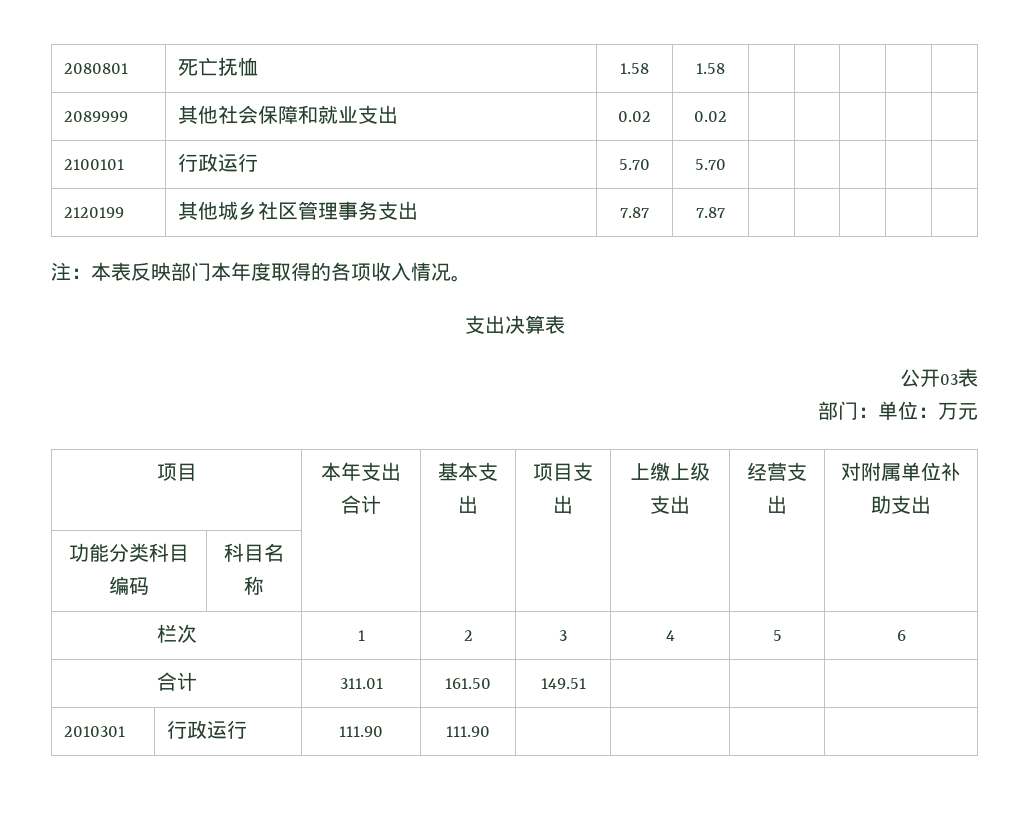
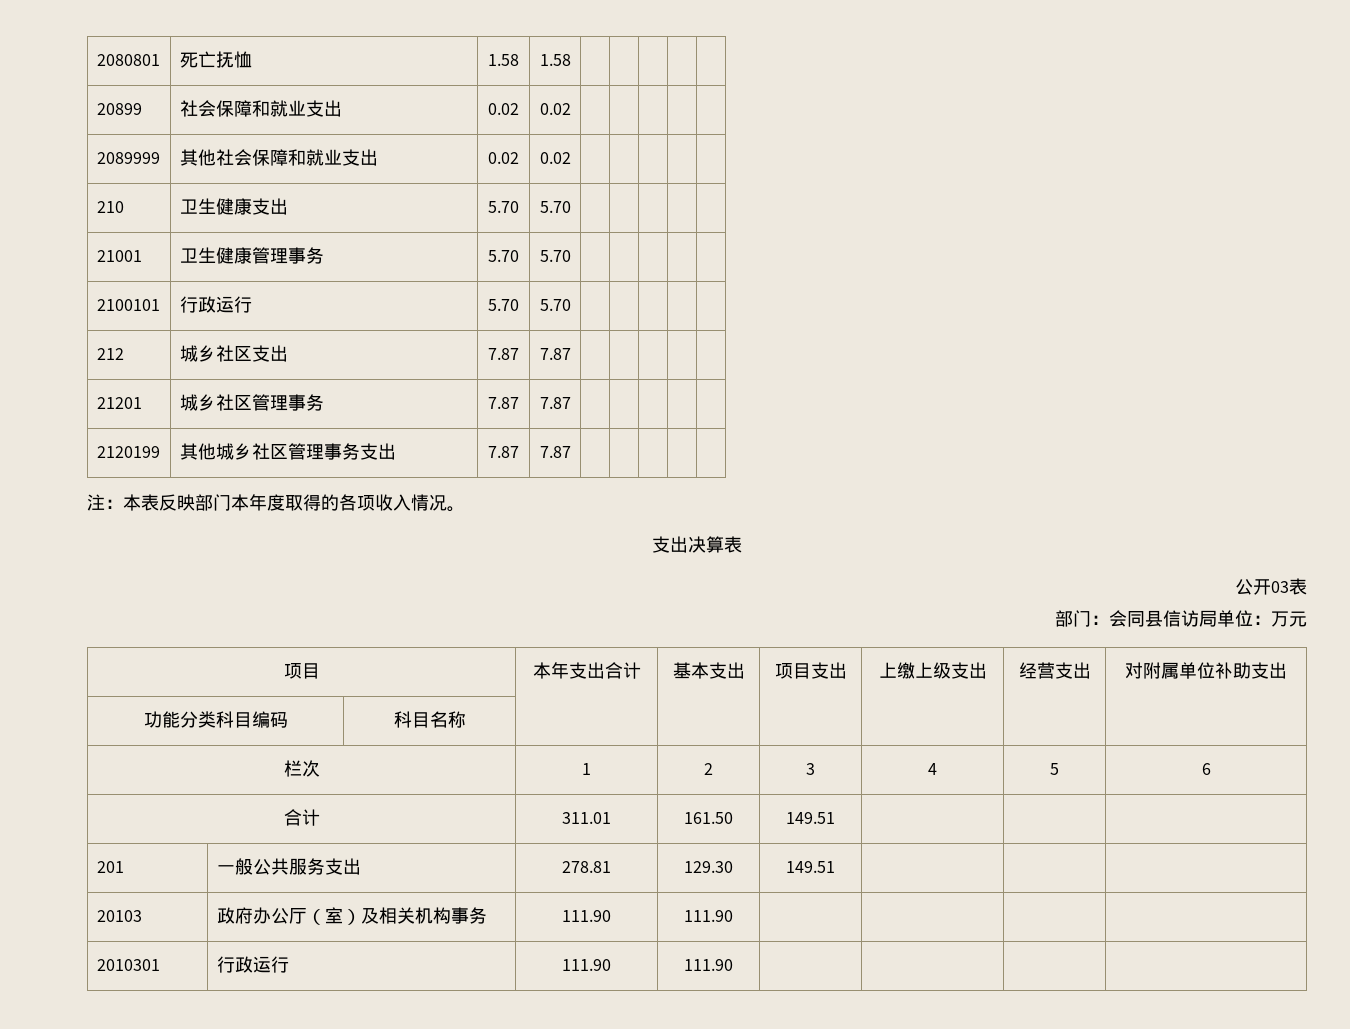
(725, 68) none -> [96,103,142,115] [179,100,342,117] [488,103,519,115] [539,103,571,115] // 20899 | 社会保障和就业支出 | 0.02 | 0.02 | | | | |
(727, 116) none -> [96,201,124,213] [179,198,288,215] [488,201,519,213] [539,201,571,213] [96,250,142,262] [179,247,324,264] [488,250,519,262] [539,250,571,262] // 210 | 卫生健康支出 | 5.70 | 5.70 | | | | | // 21001 | 卫生健康管理事务 | 5.70 | 5.70 | | | | |
(726, 164) none -> [96,348,124,360] [179,345,288,362] [488,348,519,360] [539,348,571,360] [96,397,142,409] [179,394,324,411] [488,397,519,409] [539,397,571,409] // 212 | 城乡社区支出 | 7.87 | 7.87 | | | | | // 21201 | 城乡社区管理事务 | 7.87 | 7.87 | | | | |
(878, 412) none -> [1109,610,1217,627] 会同县信访局
(586, 683) none -> [96,861,124,873] [216,858,361,875] [562,861,611,873] [684,861,733,873] [786,861,835,873] [96,910,142,922] [216,907,487,925] [562,910,611,922] [684,910,733,922] // 201 | 一般公共服务支出 | 278.81 | 129.30 | 149.51 | | | // 20103 | 政府办公厅（室）及相关机构事务 | 111.90 | 111.90 | | | |

